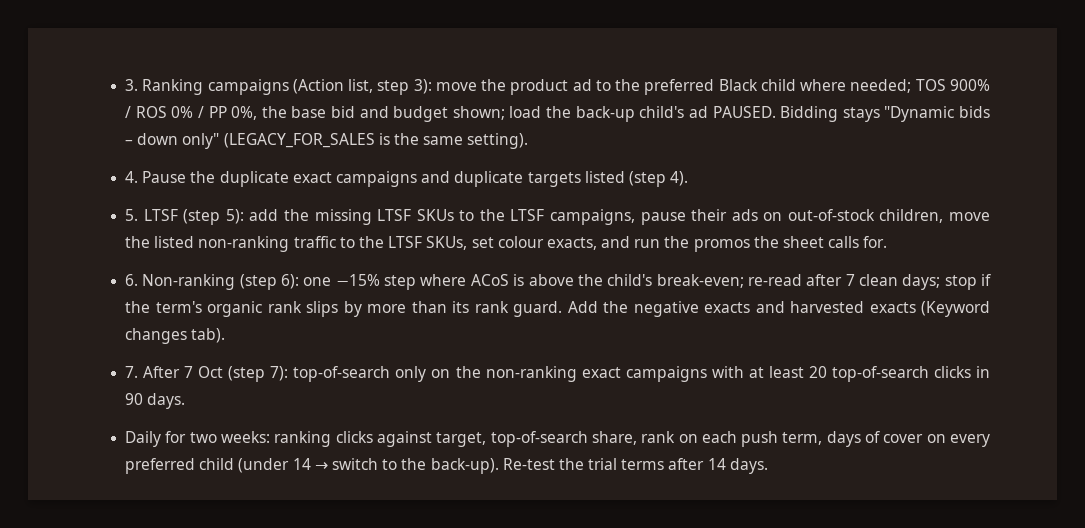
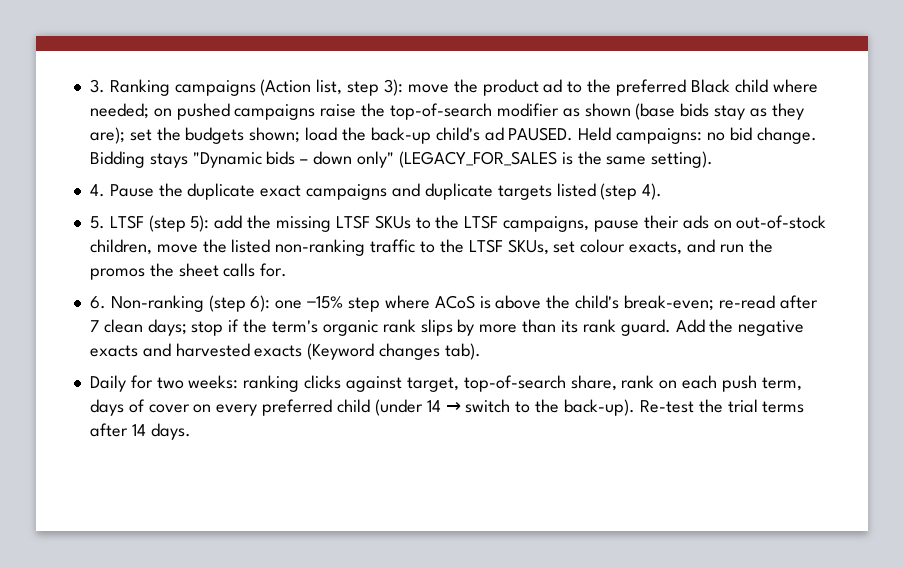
[915,79,990,91] [125,106,449,122] TOS 900% / ROS 0% / PP 0%, the base bid and budget -> [153,103,804,120] [89,127,245,144] on pushed campaigns raise the top-of-search modifier as shown (base bids stay as they are); set the budgets
(776, 112) none -> [578,127,817,144] Held campaigns: no bid change.
[125,366,990,382] [125,393,186,409] // 7. After 7 Oct (step 7): top-of-search only on the non-ranking exact campaigns with at least 20 top-of-search clicks in 90 days. -> (481, 351) none

